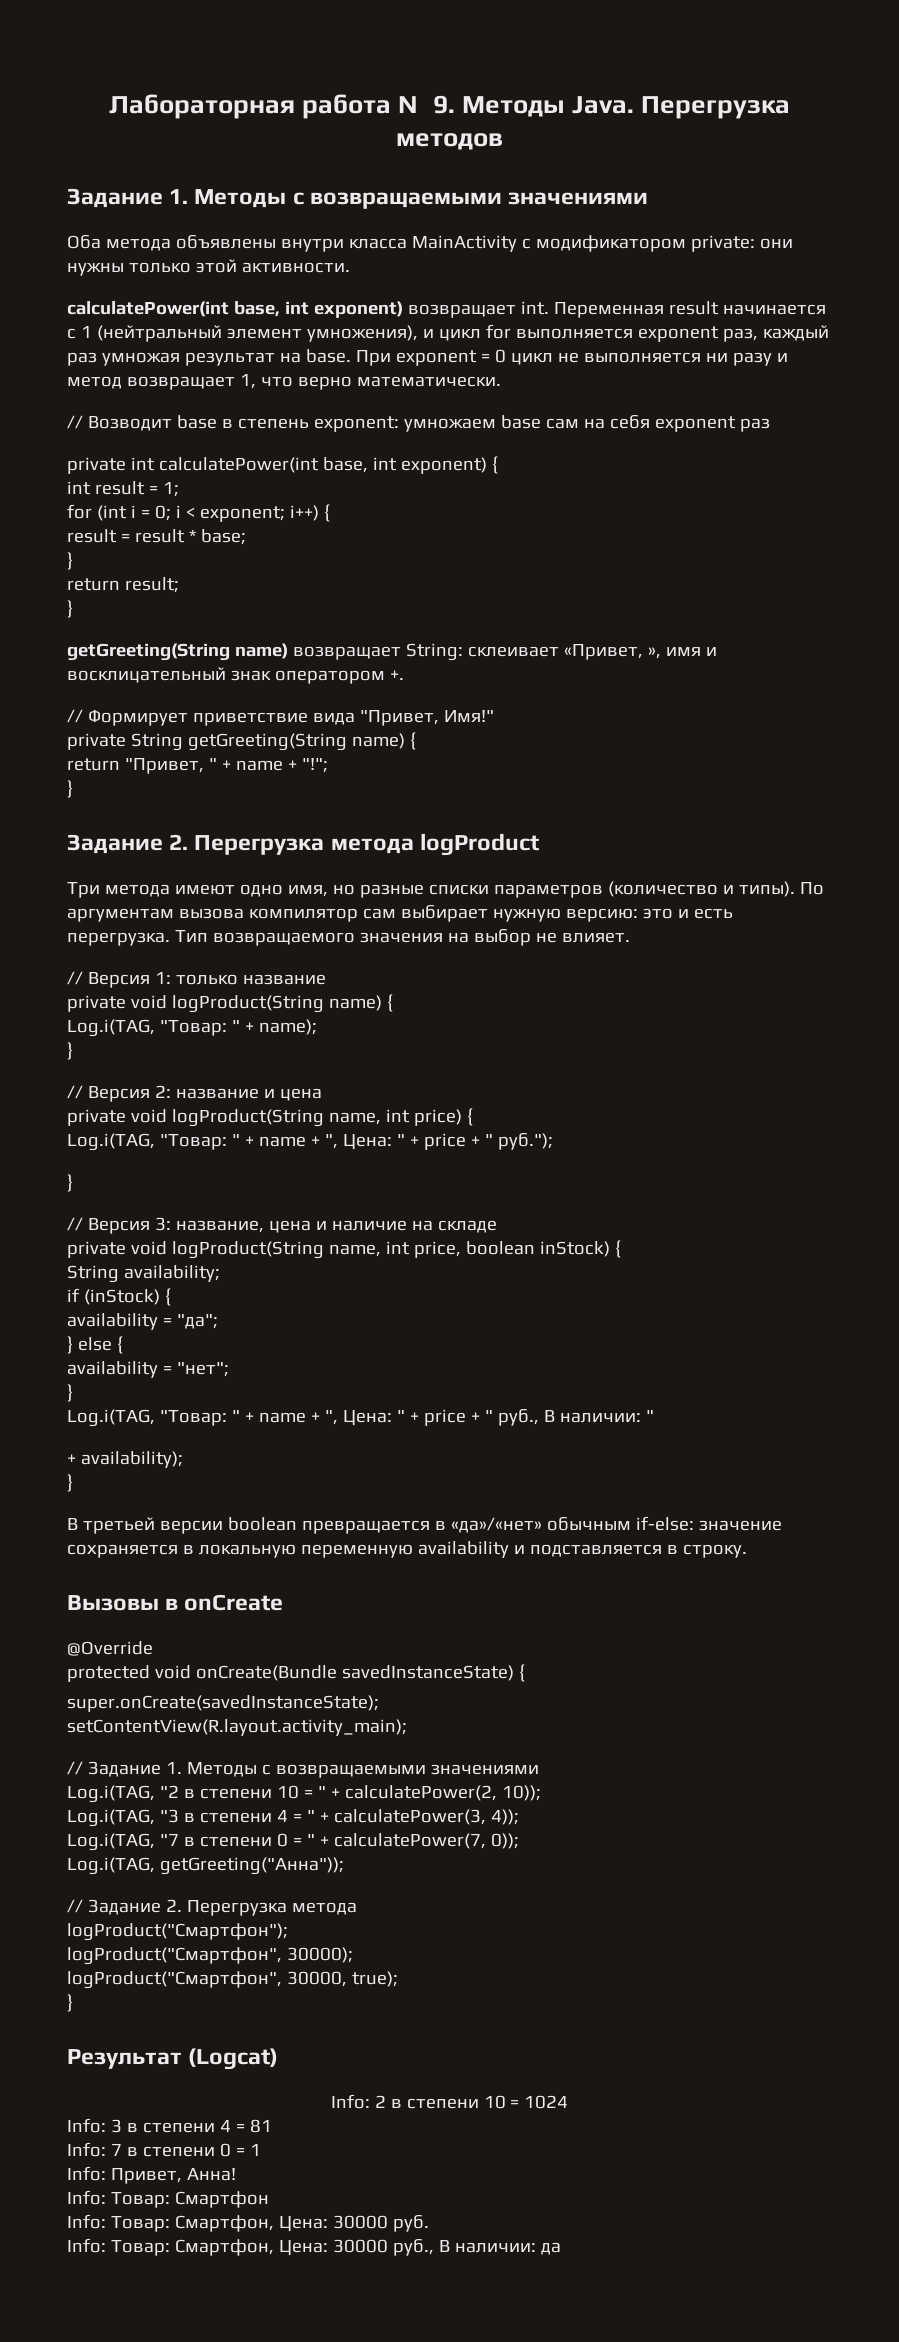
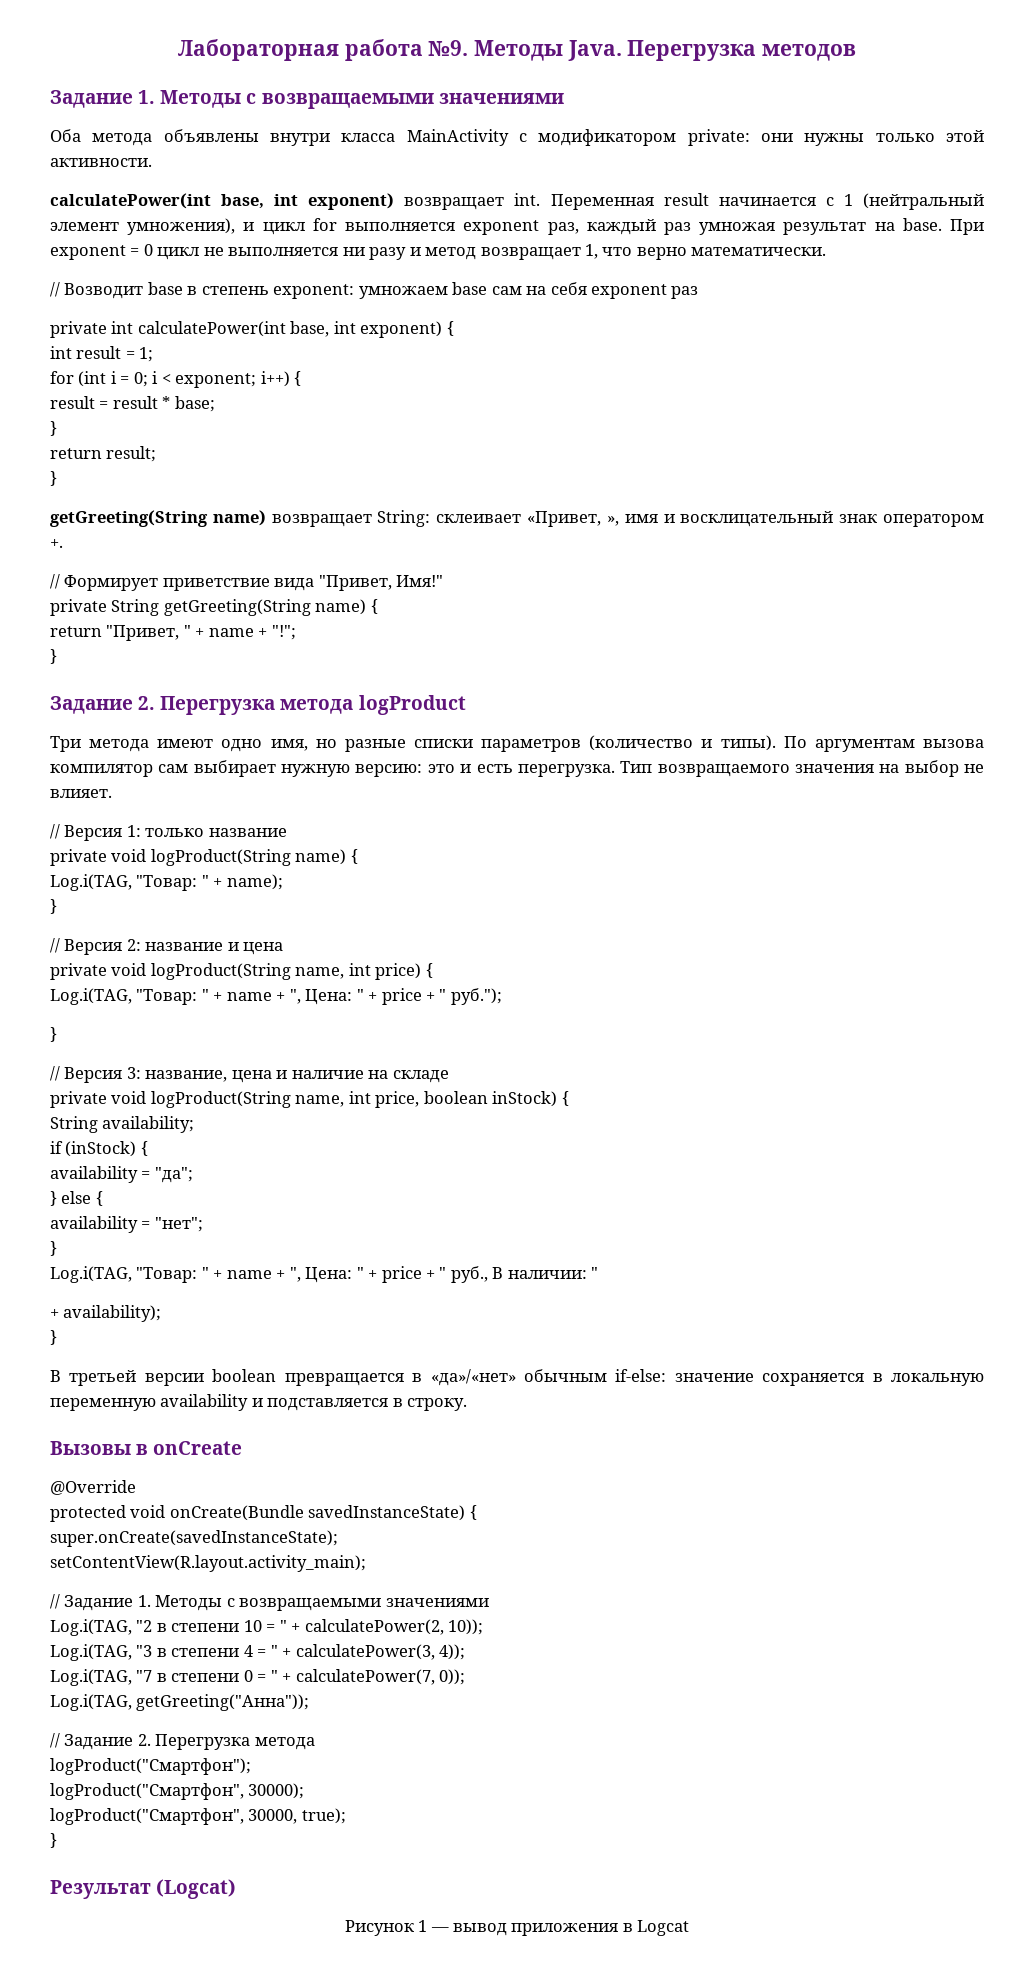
[330,2094,569,2109] [67,2118,272,2133] [67,2142,261,2157] [67,2166,236,2184] [67,2190,269,2208] [67,2214,429,2232] [67,2238,561,2256] Info: 2 в степени 10 = 1024 // Info: 3 в степени 4 = 81 // Info: 7 в степени 0 = 1 // Info: Привет, Анна! // Info: Товар: Смартфон // Info: Товар: Смартфон, Цена: 30000 руб. // Info: Товар: Смартфон, Цена: 30000 руб., В наличии: да -> [344,1920,690,1936] Рисунок 1 — вывод приложения в Logcat

